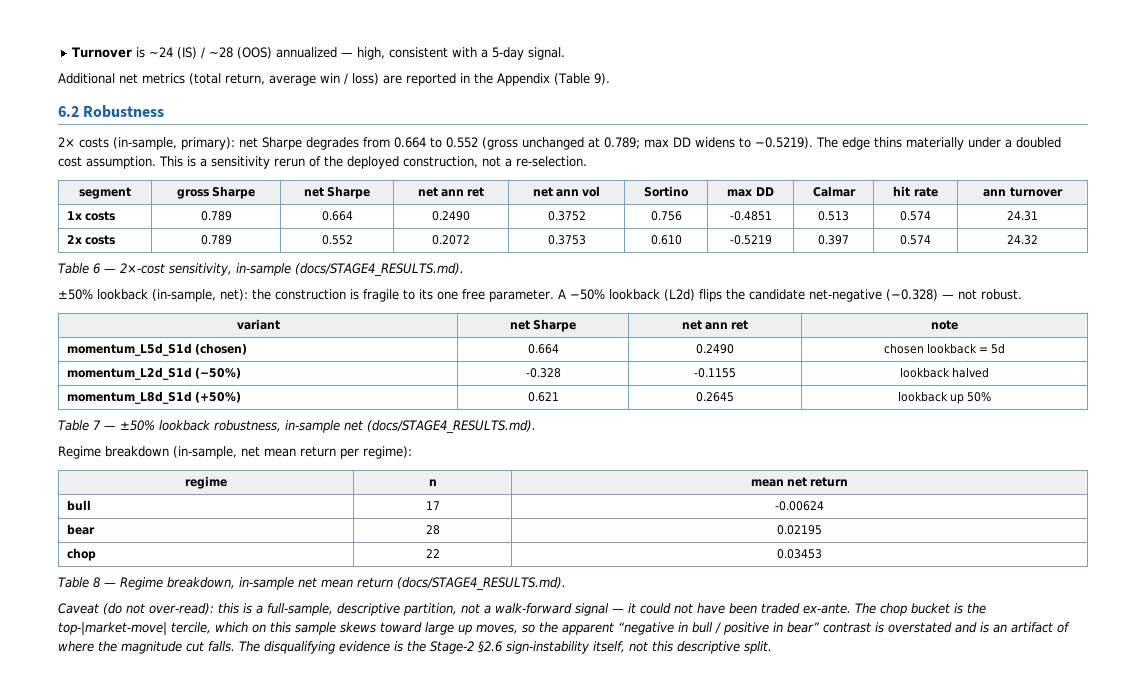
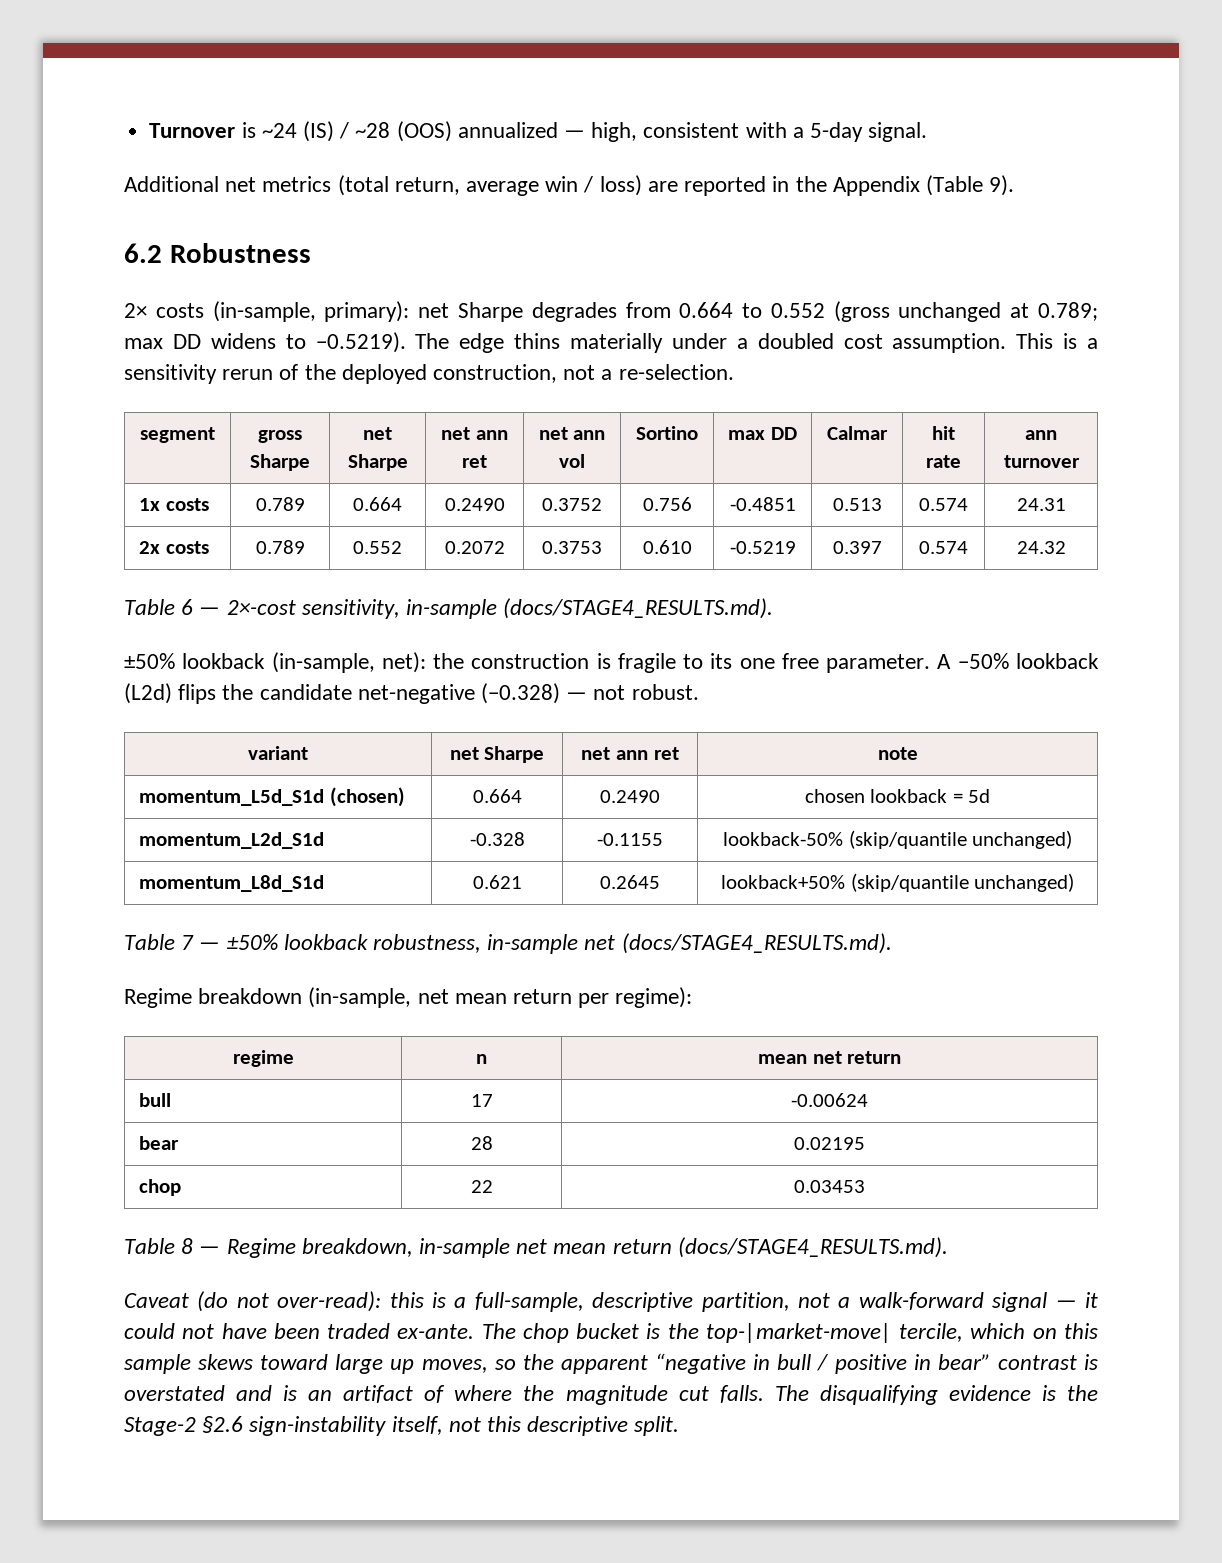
[194,367,241,379] (−50%) -> (325, 840) none
[899,367,990,378] lookback halved -> [722,830,1073,849] lookback-50% (skip/quantile unchanged)
[194,391,241,403] (+50%) -> (325, 883) none
[897,391,992,404] lookback up 50% -> [720,873,1075,892] lookback+50% (skip/quantile unchanged)

